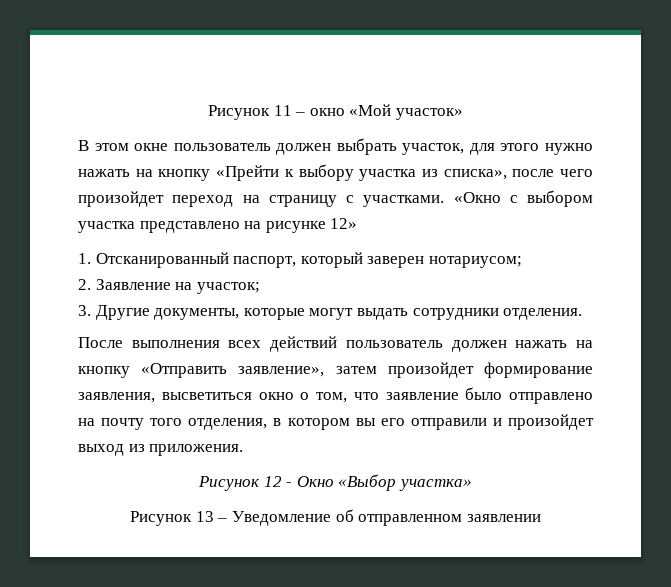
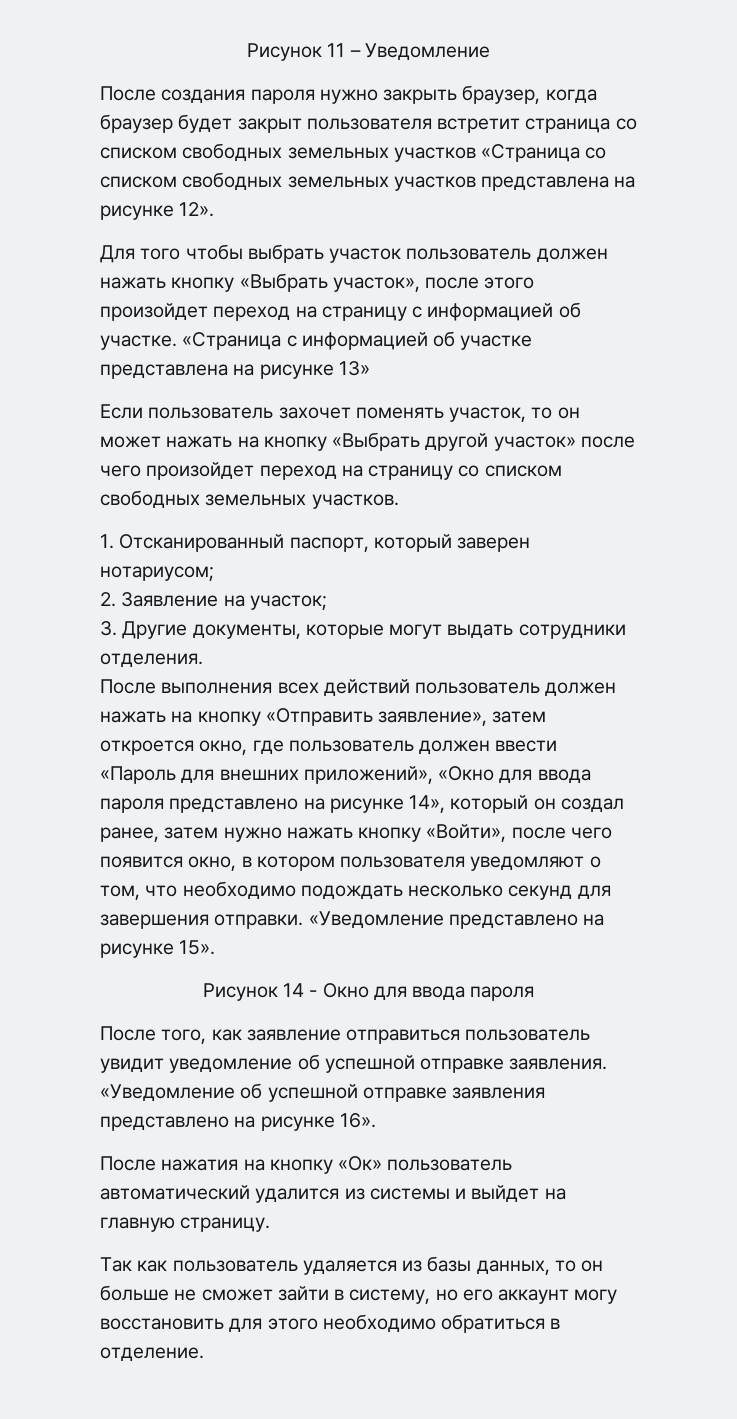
[309,104,463,120] [78,138,593,155] [78,164,507,181] окно «Мой участок» // В этом окне пользователь должен выбрать участок, для этого нужно нажать на кнопку «Прейти к выбору участка из списка», -> [364,43,490,60] [100,85,597,104] [100,114,637,133] [100,143,607,162] [100,172,636,191] [100,202,215,220] [100,244,608,263] [100,273,535,292] [100,302,581,321] [100,331,533,350] [100,361,370,379] [100,404,580,422] [100,432,576,451] Уведомление // После создания пароля нужно закрыть браузер, когда браузер будет закрыт пользователя встретит страница со списком свободных земельных участков «Страница со списком свободных земельных участков представлена на рисунке 12». // Для того чтобы выбрать участок пользователь должен нажать кнопку «Выбрать участок», после этого произойдет переход на страницу с информацией об участке. «Страница с информацией об участке представлена на рисунке 13» // Если пользователь захочет поменять участок, то он может нажать на кнопку «Выбрать другой участок»
[346,190,593,207] [78,218,358,233] с участками. «Окно с выбором участка представлено на рисунке 12» -> [458,465,562,477] [100,490,399,509] со списком свободных земельных участков.
[387,362,593,378] [78,387,593,404] [78,414,595,430] [78,444,244,456] [198,476,282,491] произойдет формирование заявления, высветиться окно о том, что заявление было отправлено на почту того отделения, в котором вы его отправили и произойдет выход из приложения. // Рисунок 12 -> [100,740,558,755] [100,766,591,784] [100,795,624,813] [100,824,612,842] [100,856,601,871] [100,881,611,900] [100,911,605,929] [100,940,216,958] [202,983,304,1001] откроется окно, где пользователь должен ввести «Пароль для внешних приложений», «Окно для ввода пароля представлено на рисунке 14», который он создал ранее, затем нужно нажать кнопку «Войти», после чего появится окно, в котором пользователя уведомляют о том, что необходимо подождать несколько секунд для завершения отправки. «Уведомление представлено на рисунке 15». // Рисунок 14
[338,474,472,491] [130,509,541,526] «Выбор участка» // Рисунок 13 – Уведомление об отправленном заявлении -> [373,986,535,1001] [100,1026,591,1044] [100,1054,608,1073] [100,1083,546,1102] [100,1113,376,1131] [100,1156,513,1174] [100,1185,566,1203] [100,1217,271,1232] [100,1256,604,1275] [100,1285,618,1304] [100,1314,561,1333] [100,1347,204,1361] для ввода пароля // После того, как заявление отправиться пользователь увидит уведомление об успешной отправке заявления. «Уведомление об успешной отправке заявления представлено на рисунке 16». // После нажатия на кнопку «Ок» пользователь автоматический удалится из системы и выйдет на главную страницу. // Так как пользователь удаляется из базы данных, то он больше не сможет зайти в систему, но его аккаунт могу восстановить для этого необходимо обратиться в отделение.

